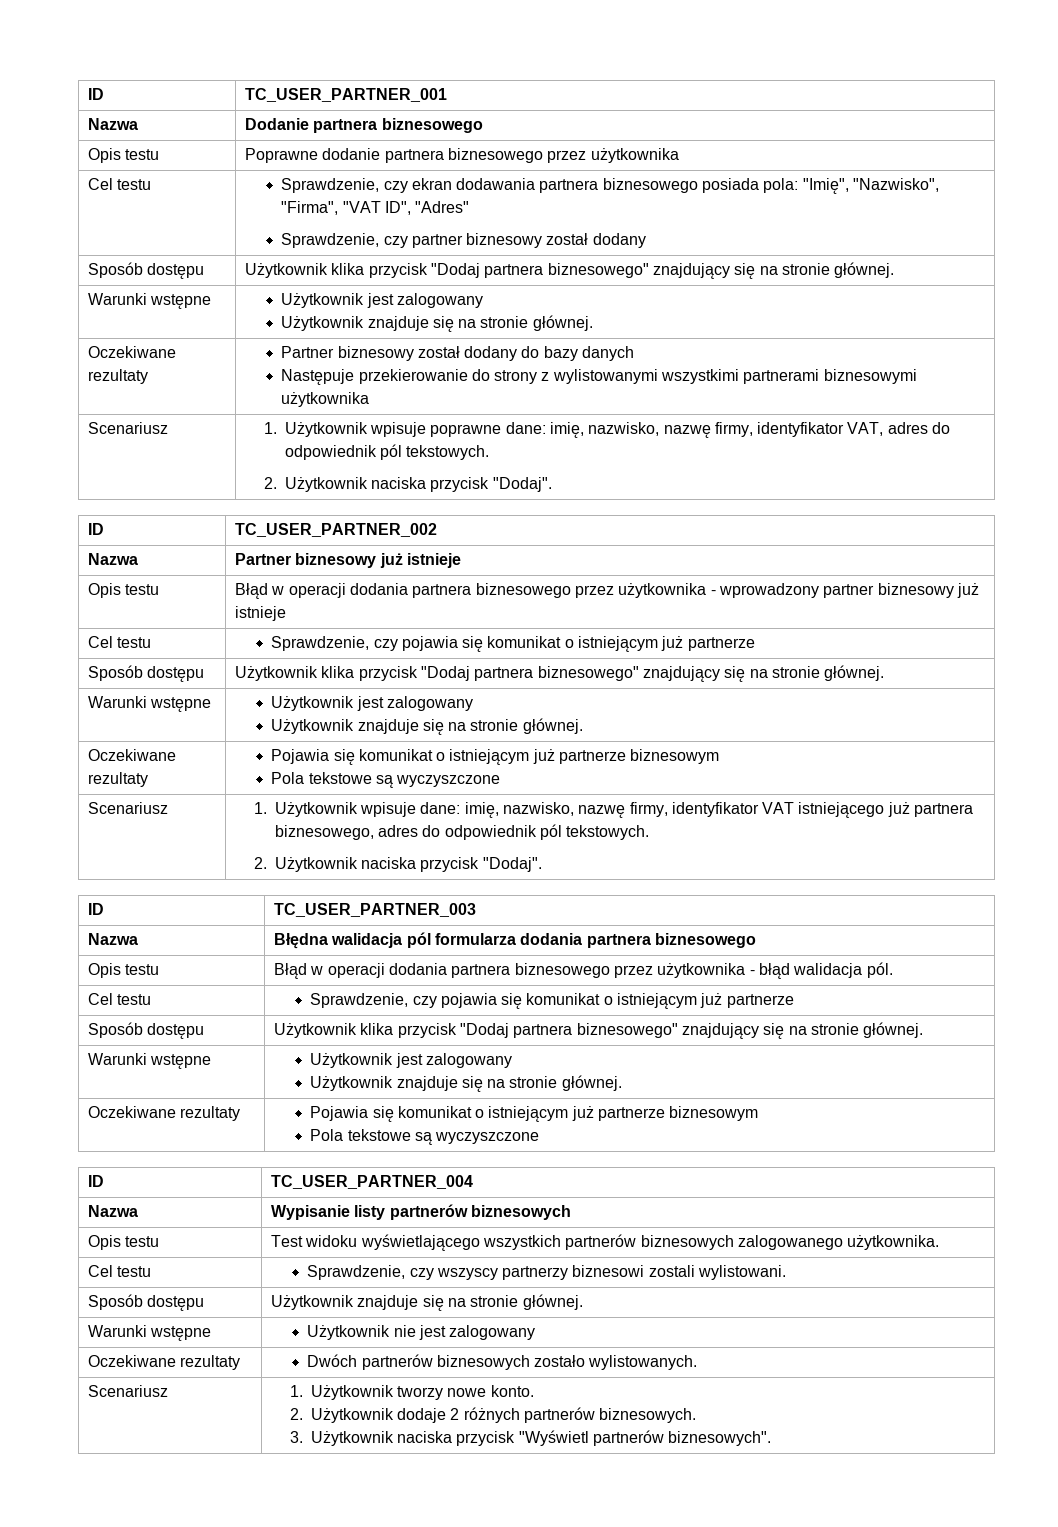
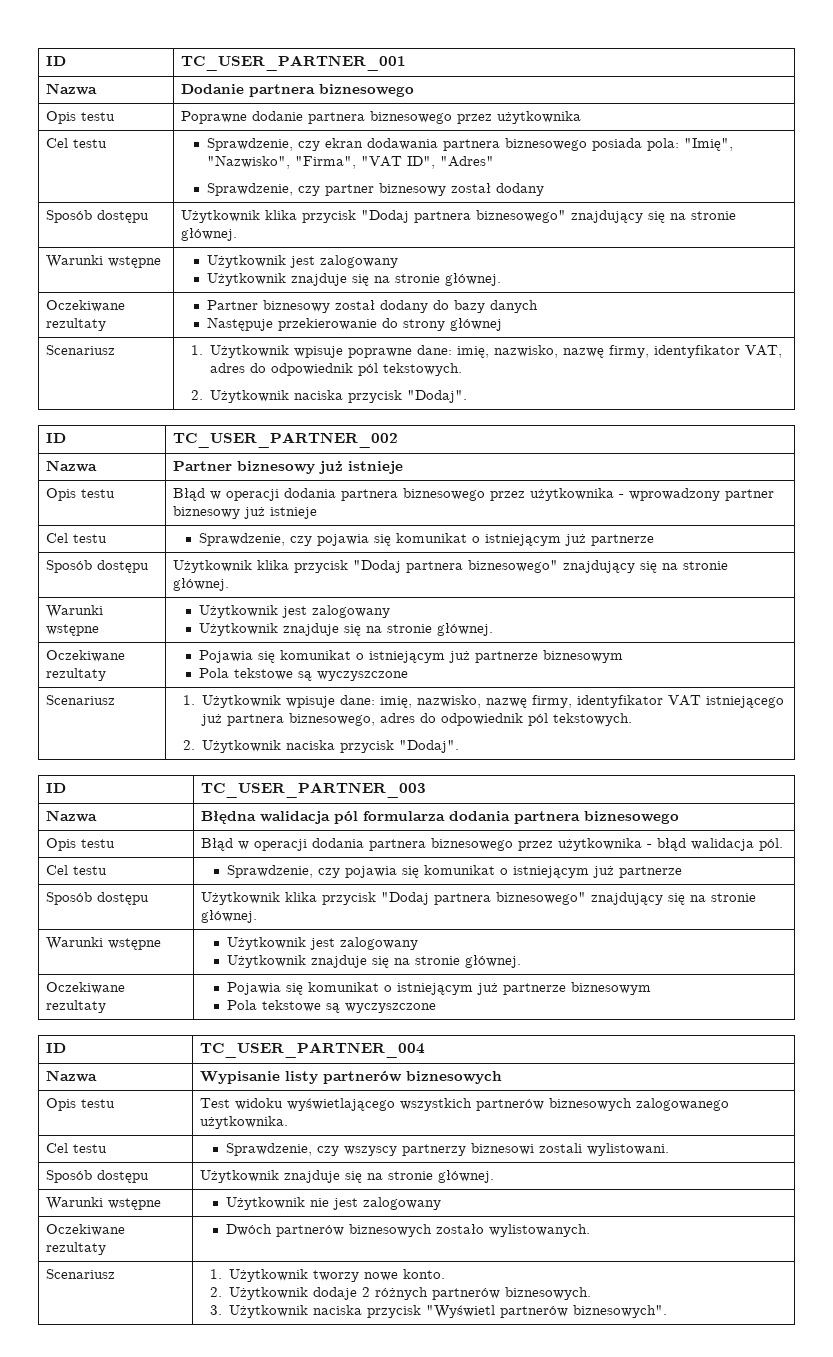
[541,369,917,384] [281,392,370,407] z wylistowanymi wszystkimi partnerami biznesowymi użytkownika -> [449,318,502,331] głównej

